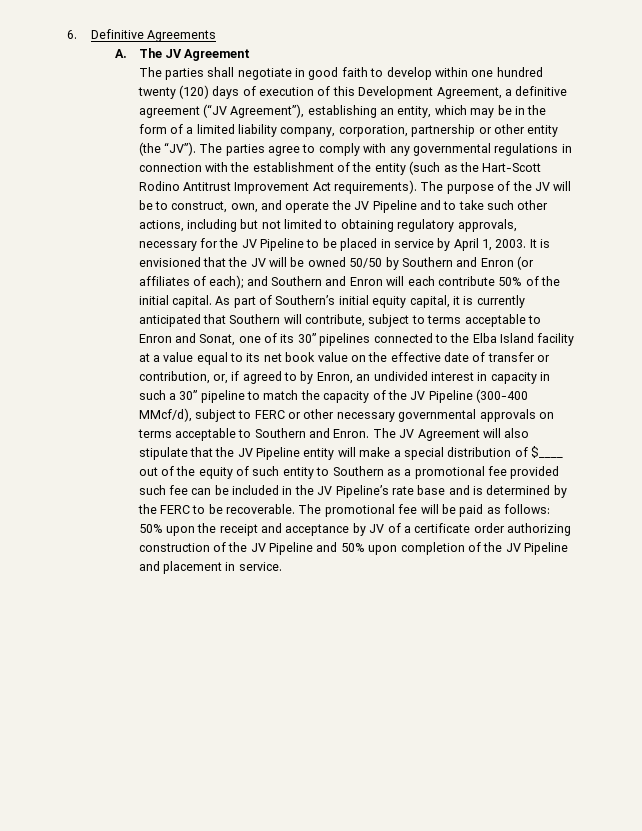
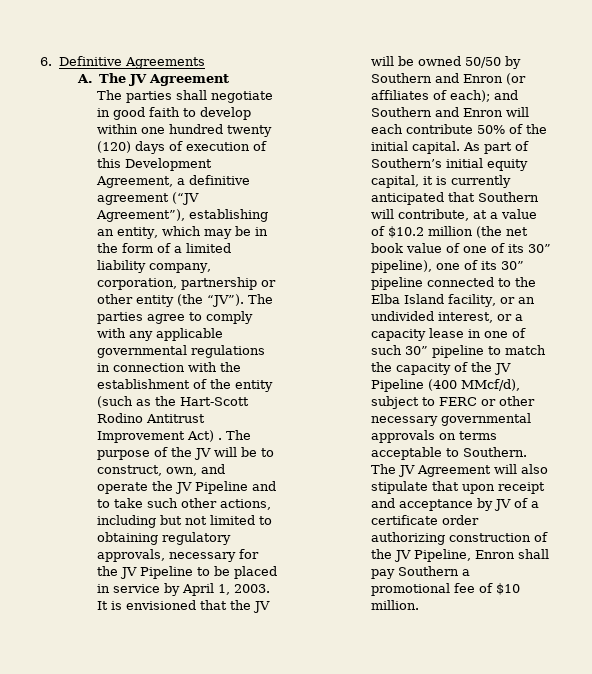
(410, 151) none -> [155,328,223,341] applicable
[312,180,418,194] Act requirements). -> [186,430,222,442] Act) .
[368,314,541,327] [138,333,371,346] subject to terms acceptable to Enron and Sonat, one of its 30” pipelines -> [472,209,537,219] [370,226,528,238] [370,243,551,253] [370,260,524,273] [370,277,423,290] at a value of $10.2 million (the net book value of one of its 30” pipeline), one of its 30” pipeline
[537,333,575,346] [138,352,551,365] [138,371,551,384] [138,390,176,400] facility at a value equal to its net book value on the effective date of transfer or contribution, or, if agreed to by Enron, an undivided interest in capacity in such a -> [447,294,535,307] [370,311,523,323] [370,328,526,341] [370,345,402,355] facility, or an undivided interest, or a capacity lease in one of such
[476,389,529,403] (300-400 -> [427,379,457,391] (400
[254,428,370,438] Southern and Enron. -> [462,447,527,457] Southern.
[215,446,564,460] [138,466,560,479] [138,485,567,498] [137,504,551,517] [138,523,217,536] the JV Pipeline entity will make a special distribution of $____ out of the equity of such entity to Southern as a promotional fee provided such fee can be included in the JV Pipeline’s rate base and is determined by the FERC to be recoverable. The promotional fee will be paid as follows: 50% upon the -> [461,484,495,494] upon
[269,542,569,555] [138,561,282,574] Pipeline and 50% upon completion of the JV Pipeline and placement in service. -> [413,549,549,562] [370,566,470,579] [370,583,520,596] [370,600,419,610] Pipeline, Enron shall pay Southern a promotional fee of $10 million.

